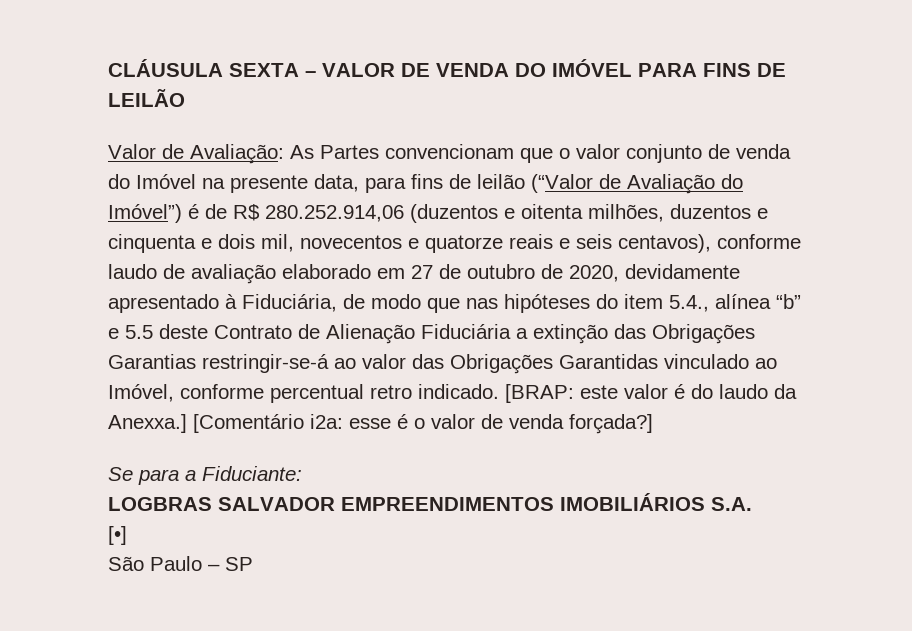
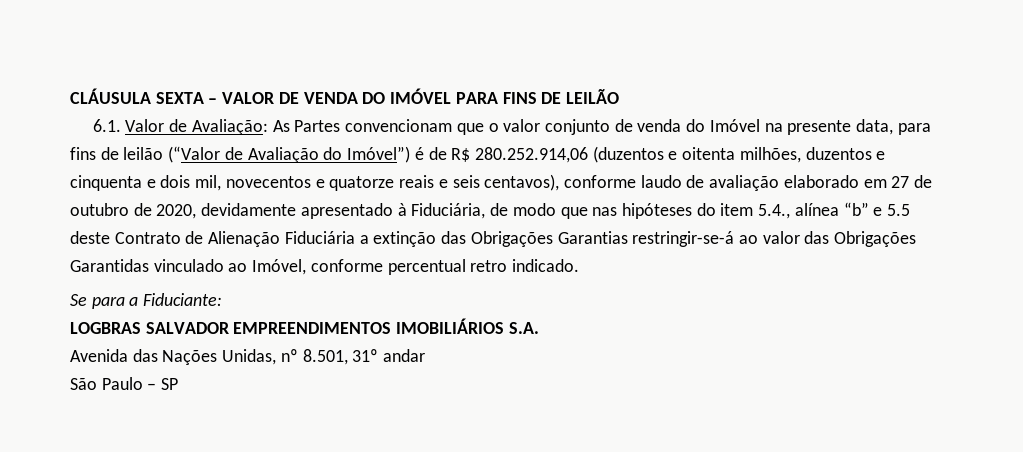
(185, 98) none -> [92,119,121,132] 6.1.
[505,384,797,403] [108,414,653,434] [BRAP: este valor é do laudo da Anexxa.] [Comentário i2a: esse é o valor de venda forçada?] -> (580, 265) none
[108,526,127,545] [•] -> [70,349,426,365] Avenida das Nações Unidas, nº 8.501, 31º andar

